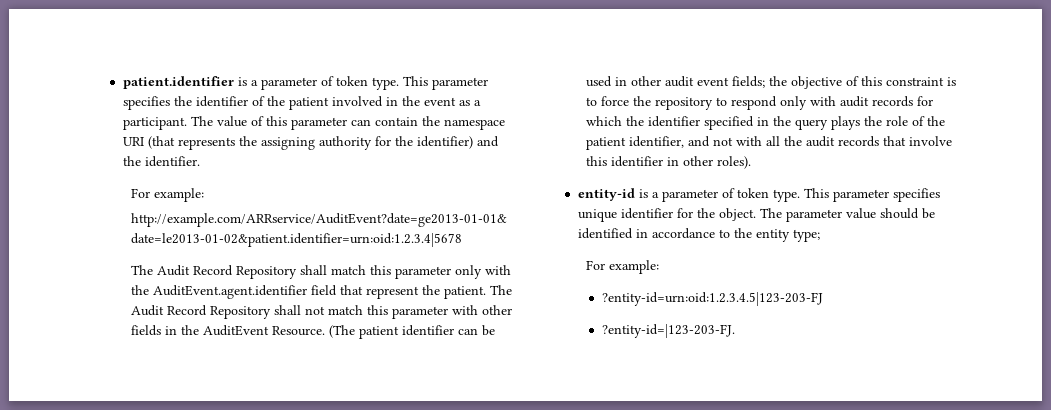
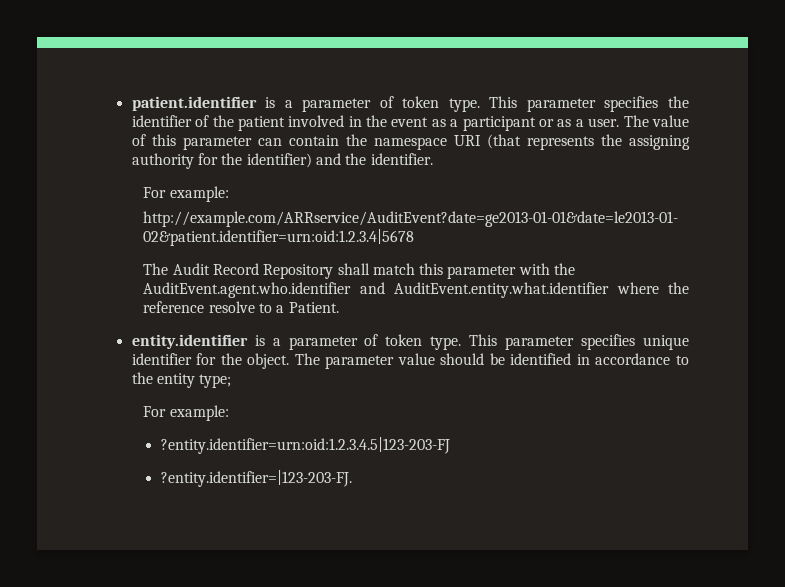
[122,117,187,130] participant. -> [462,116,620,131] participant or as a user.
[455,265,483,279] only -> (517, 272) none
[153,285,513,299] [131,305,513,319] [131,325,496,339] [586,76,957,89] [586,96,934,110] [586,116,946,130] [586,136,953,150] [586,156,752,169] [577,188,635,201] AuditEvent.agent.identifier field that represent the patient. The Audit Record Repository shall not match this parameter with other fields in the AuditEvent Resource. (The patient identifier can be used in other audit event fields; the objective of this constraint is to force the repository to respond only with audit records for which the identifier specified in the query plays the role of the patient identifier, and not with all the audit records that involve this identifier in other roles). // entity-id -> [143,282,689,298] [143,301,339,313] [131,334,248,349] AuditEvent.agent.who.identifier and AuditEvent.entity.what.identifier where the reference resolve to a Patient. // entity.identifier
[601,292,823,306] [601,324,735,338] ?entity-id=urn:oid:1.2.3.4.5|123-203-FJ // ?entity-id=|123-203-FJ. -> [160,437,450,454] [160,470,352,487] ?entity.identifier=urn:oid:1.2.3.4.5|123-203-FJ // ?entity.identifier=|123-203-FJ.

